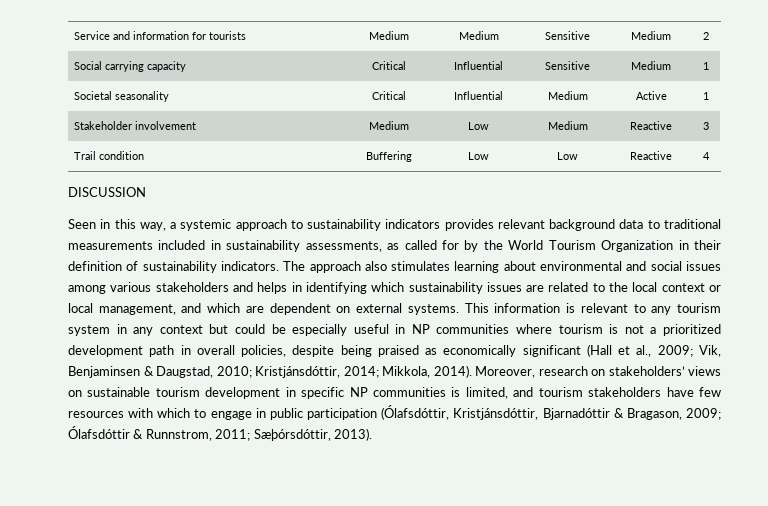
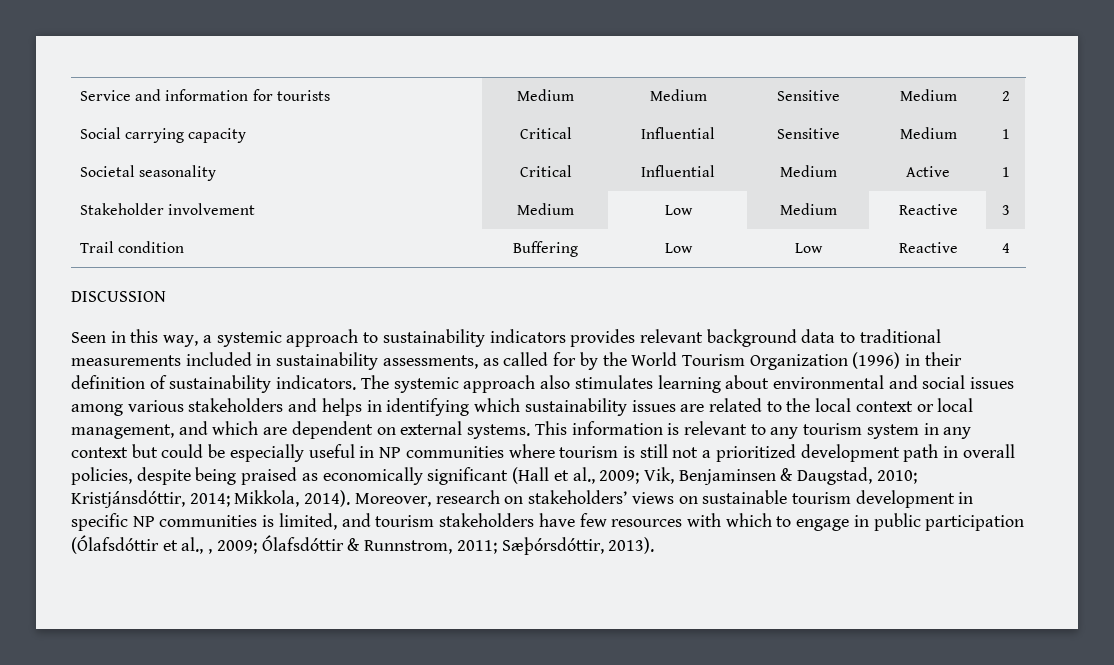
(674, 246) none -> [852,352,901,369] (1996)
(306, 266) none -> [393,377,459,393] systemic
(619, 329) none -> [639,444,668,458] still
[381,405,682,420] (Ólafsdóttir, Kristjánsdóttir, Bjarnadóttir & Bragason, -> [71,535,213,554] (Ólafsdóttir et al., ,

